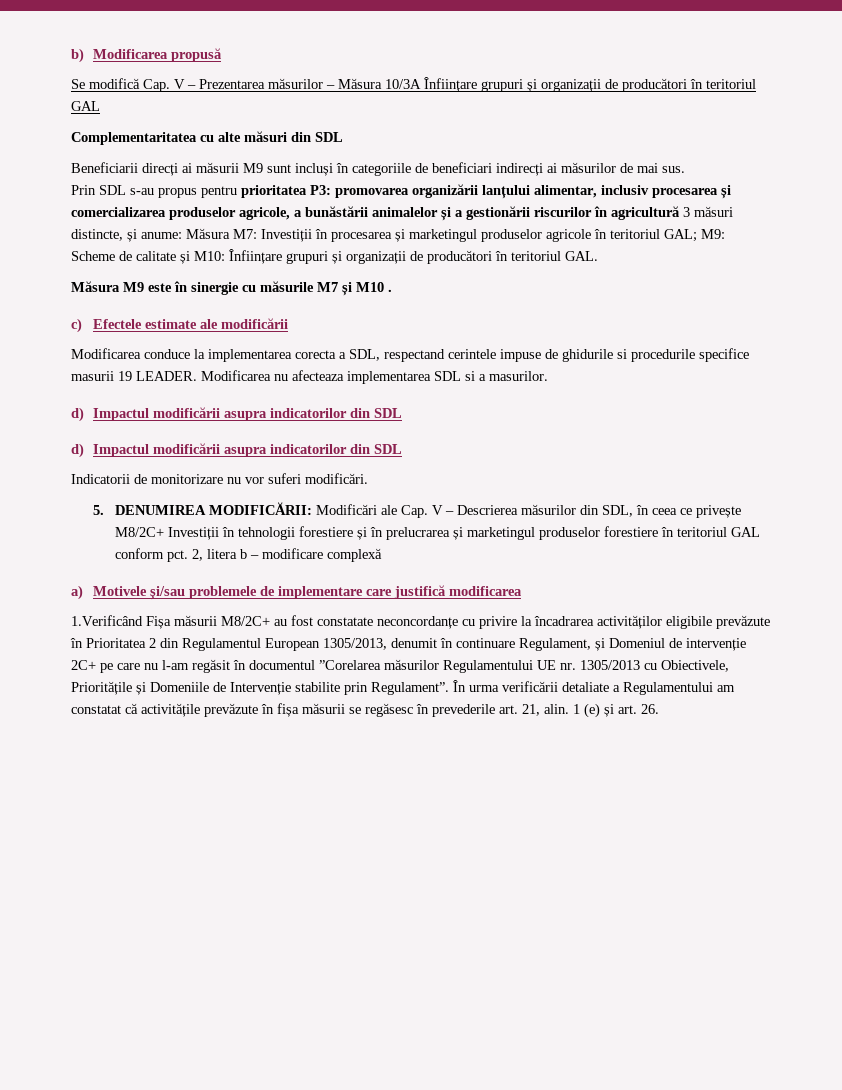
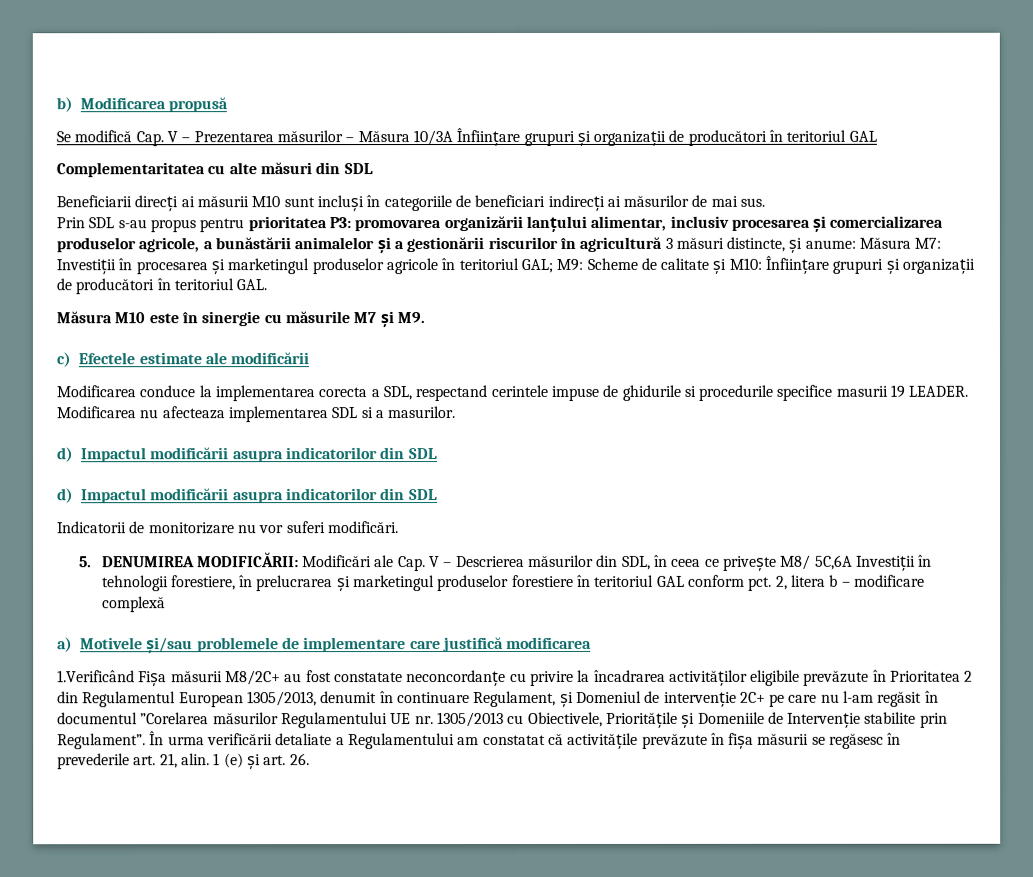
[243,163,263,173] M9 -> [251,195,281,208] M10
[123,282,144,292] M9 -> [114,312,146,324] M10
[356,282,392,292] M10 . -> [396,312,425,324] M9.
[115,527,165,537] M8/2C+ -> [780,554,853,570] M8/ 5C,6A
[299,526,368,540] forestiere și -> [170,575,236,591] forestiere,

